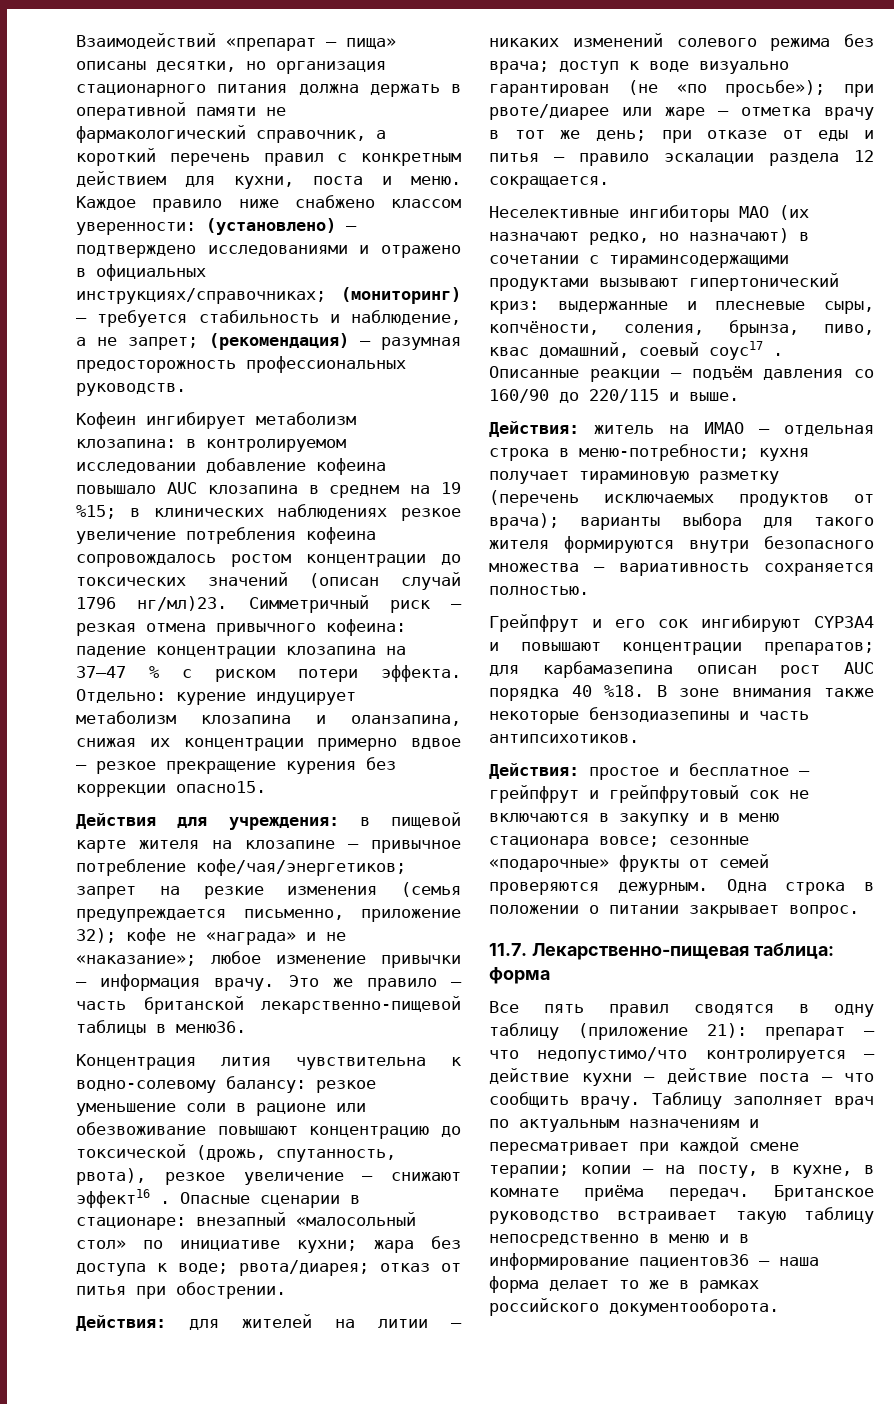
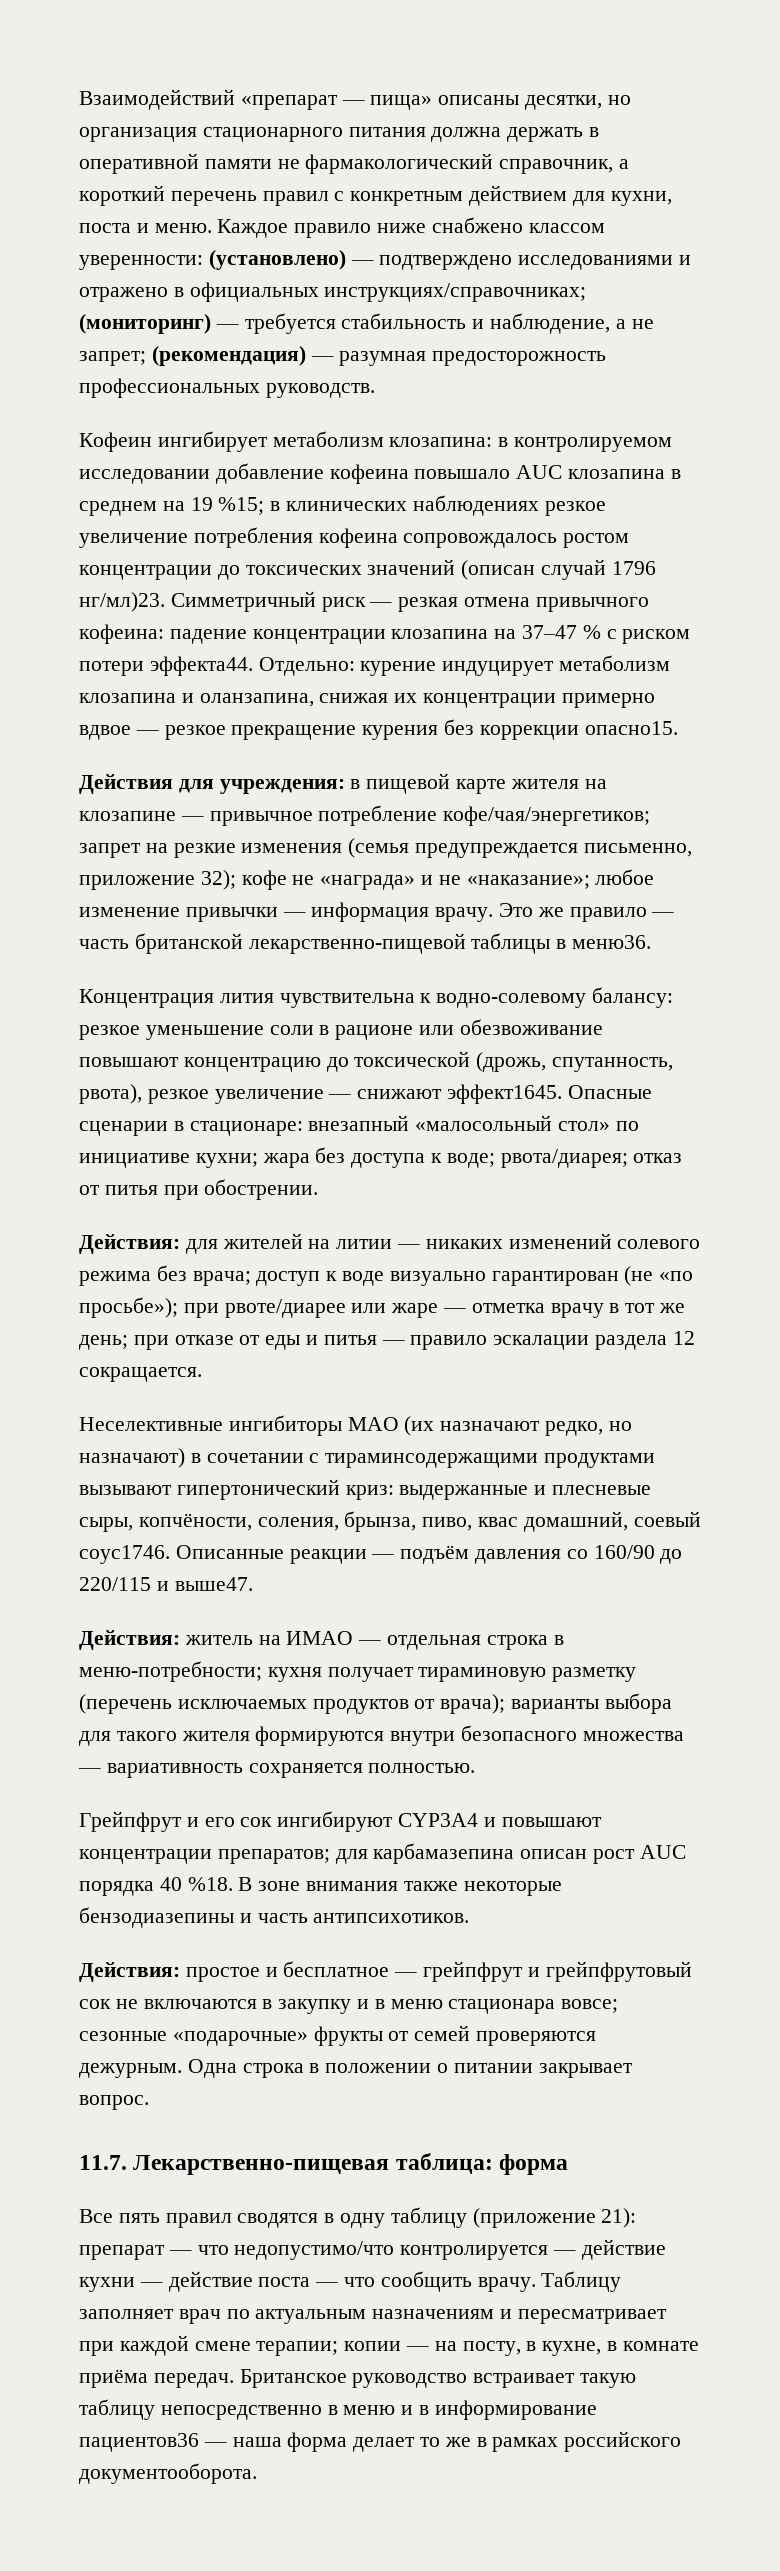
[381,665,461,682] эффекта. -> [149,656,253,676] эффекта44.
[76,1189,170,1208] эффект16 . -> [447,1084,563,1104] эффект1645.
[709,341,783,360] соус17 . -> [79,1545,170,1564] соус1746.
[689,392,739,401] выше. -> [174,1577,253,1591] выше47.

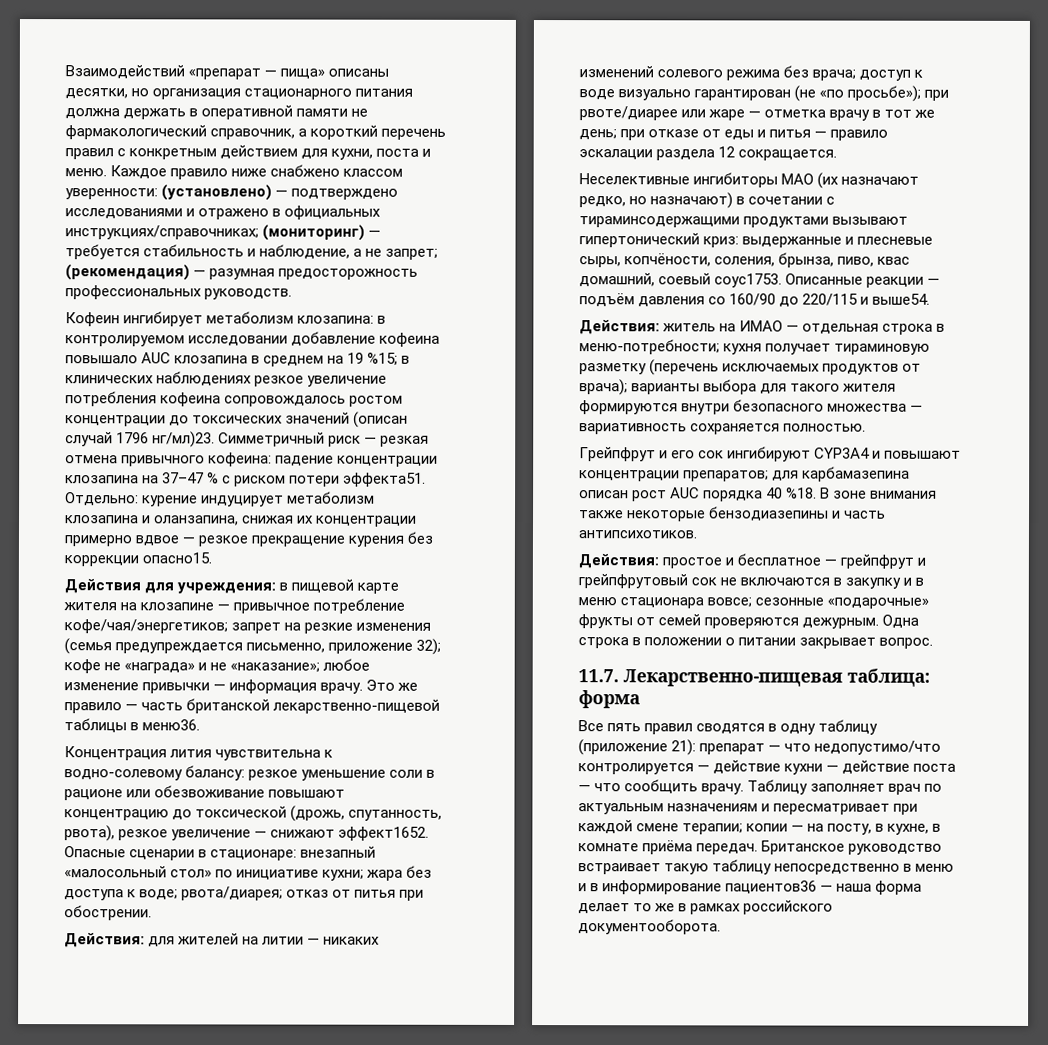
[149,656,253,676] эффекта44. -> [343,472,427,487] эффекта51.
[447,1084,563,1104] эффект1645. -> [338,826,430,841] эффект1652.
[79,1545,170,1564] соус1746. -> [714,273,783,288] соус1753.
[174,1577,253,1591] выше47. -> [872,293,931,305] выше54.

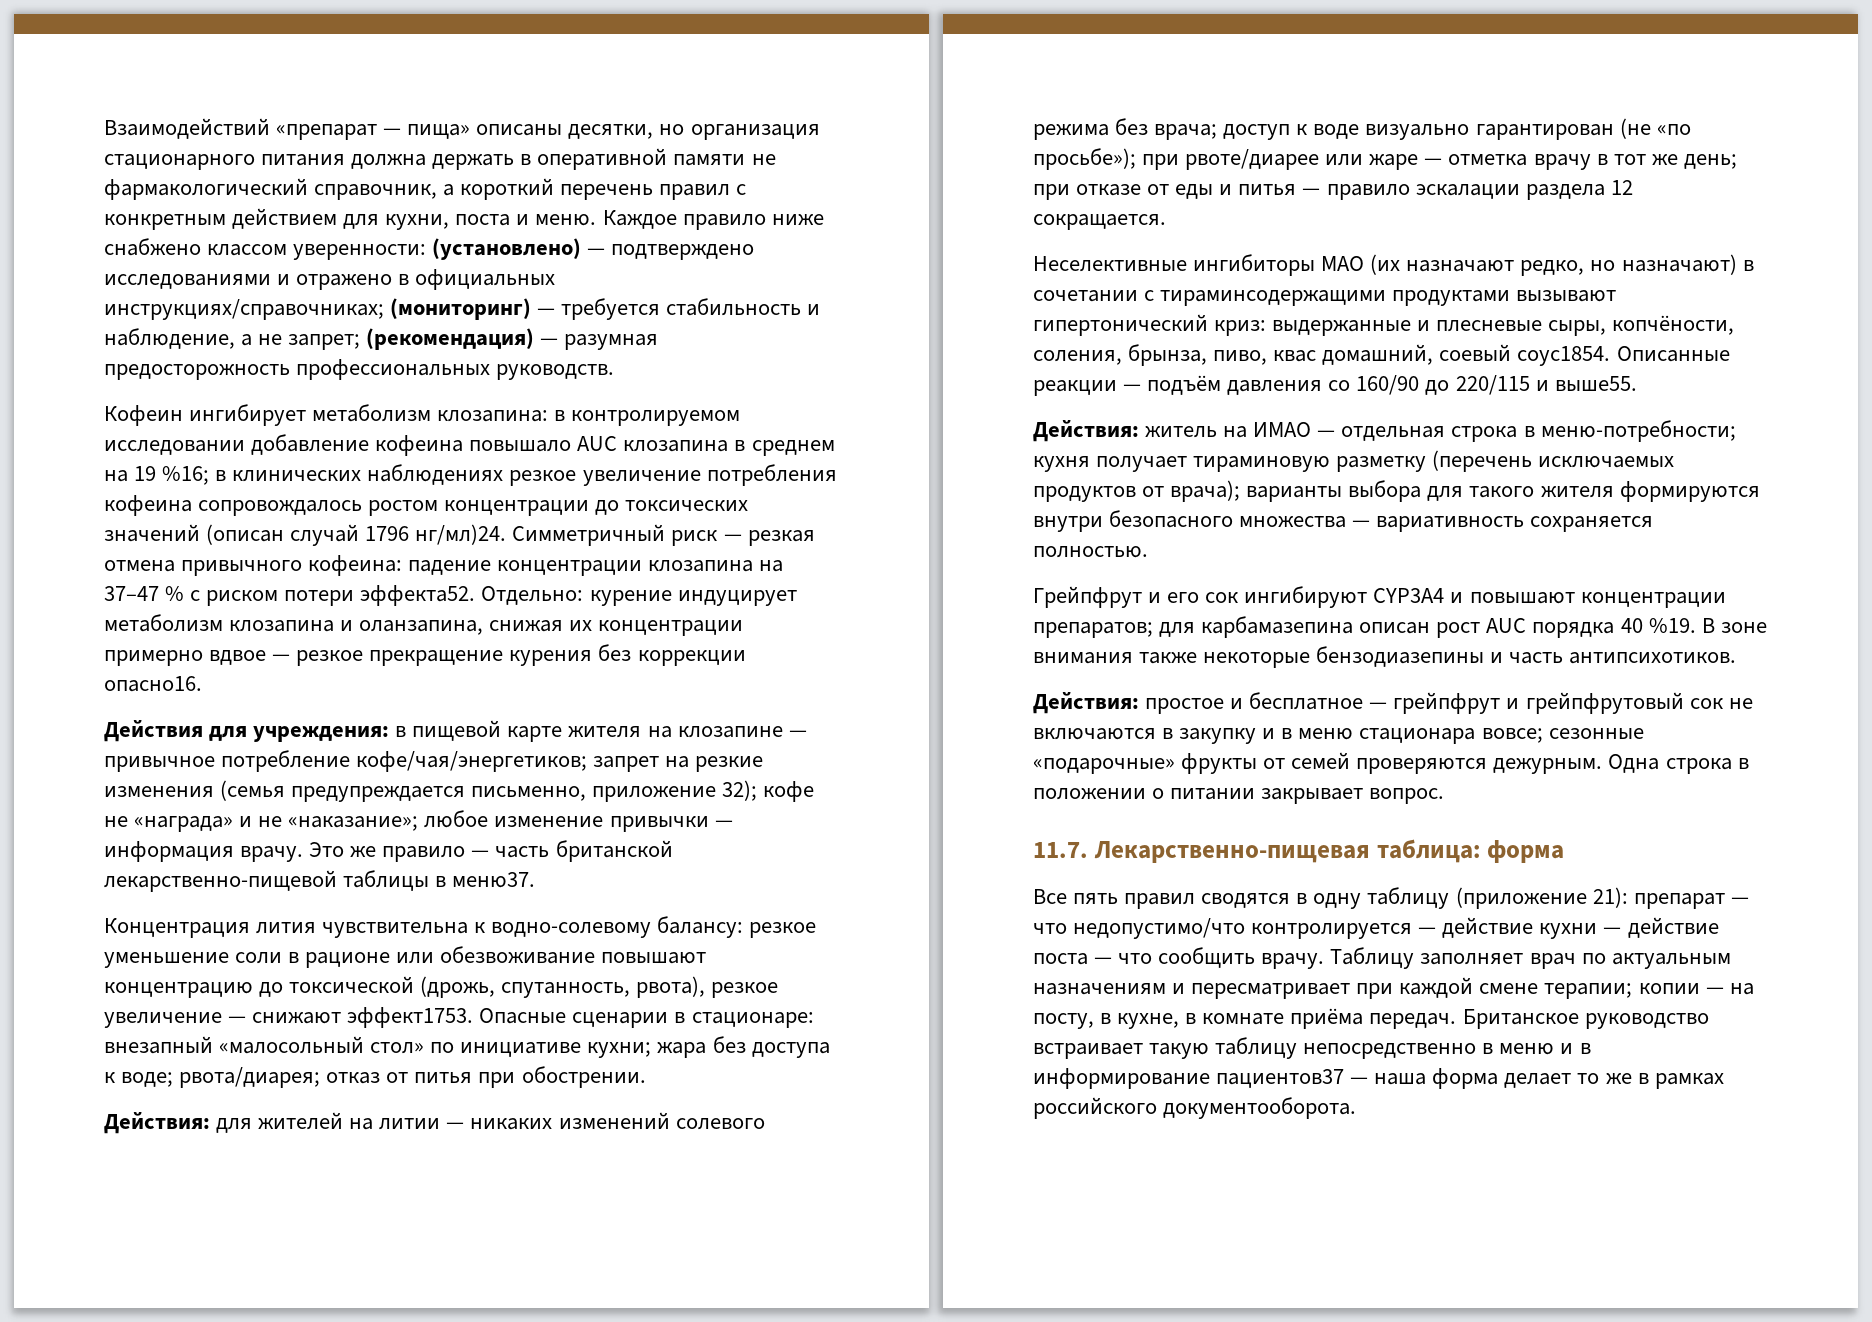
[367,352,399,366] %15; -> [162,466,210,485] %16;
[152,431,216,448] нг/мл)23. -> [415,524,507,545] нг/мл)24.
[343,472,427,487] эффекта51. -> [360,585,476,606] эффекта52.
[142,552,213,564] опасно15. -> [104,676,202,692] опасно16.
[142,719,201,731] меню36. -> [452,872,536,888] меню37.
[338,826,430,841] эффект1652. -> [347,1007,474,1028] эффект1753.
[714,273,783,288] соус1753. -> [1517,346,1611,366] соус1854.
[872,293,931,305] выше54. -> [1554,376,1637,391] выше55.
[786,487,818,499] %18. -> [1648,618,1696,633] %19.
[725,880,818,894] пациентов36 -> [1216,1069,1345,1088] пациентов37

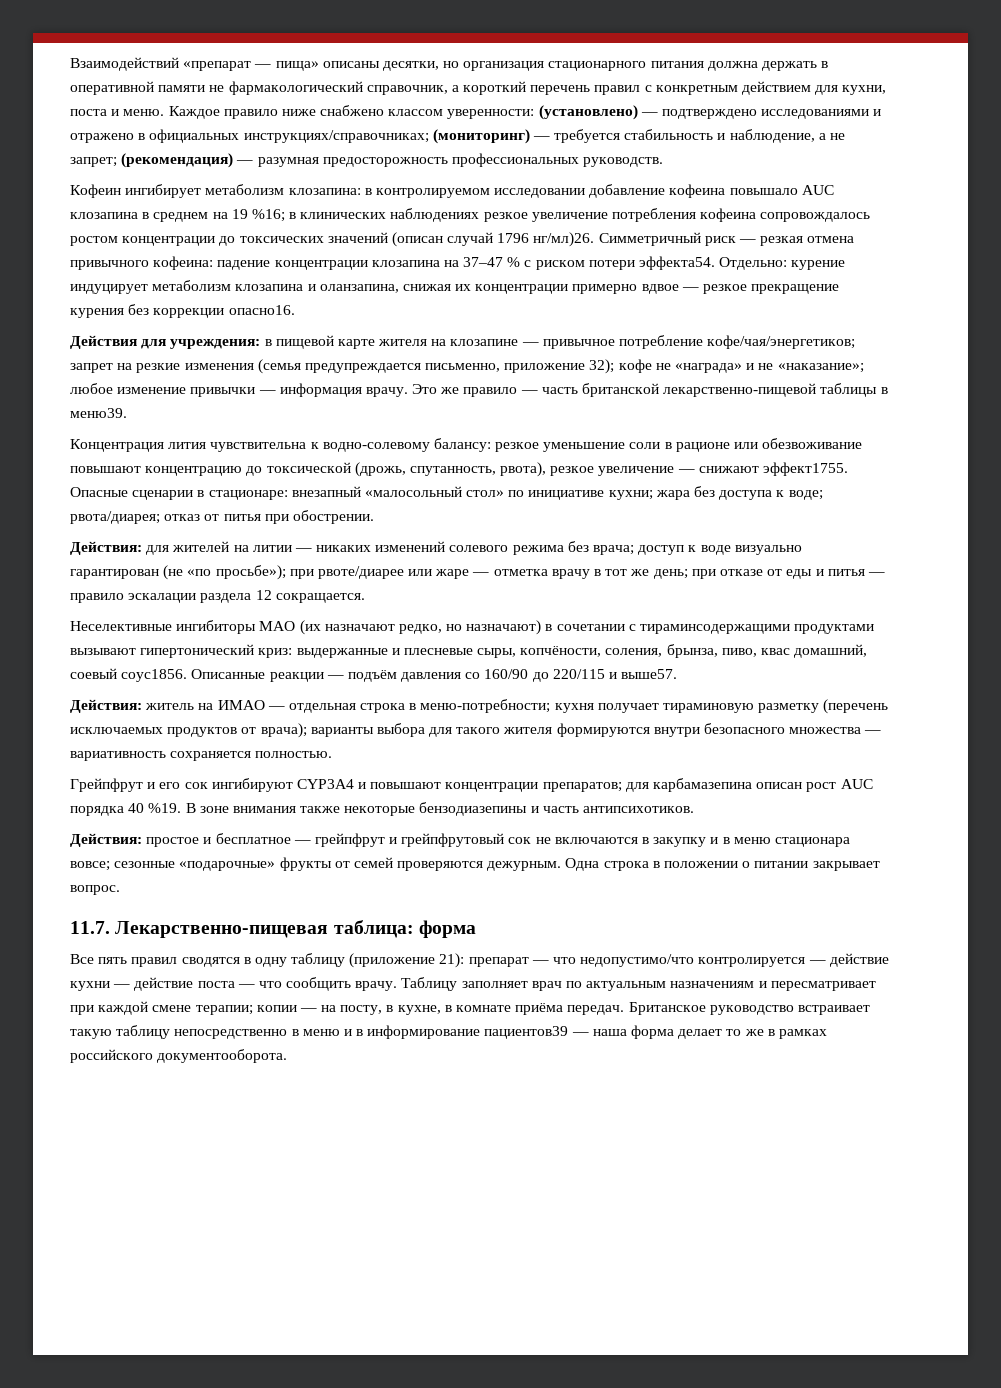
[415,524,507,545] нг/мл)24. -> [533,232,595,247] нг/мл)26.
[360,585,476,606] эффекта52. -> [639,256,716,270] эффекта54.
[452,872,536,888] меню37. -> [70,408,127,418] меню39.
[347,1007,474,1028] эффект1753. -> [763,462,849,476] эффект1755.
[1517,346,1611,366] соус1854. -> [121,669,188,682] соус1856.
[1554,376,1637,391] выше55. -> [621,669,678,679] выше57.
[1216,1069,1345,1088] пациентов37 -> [484,1026,569,1039] пациентов39

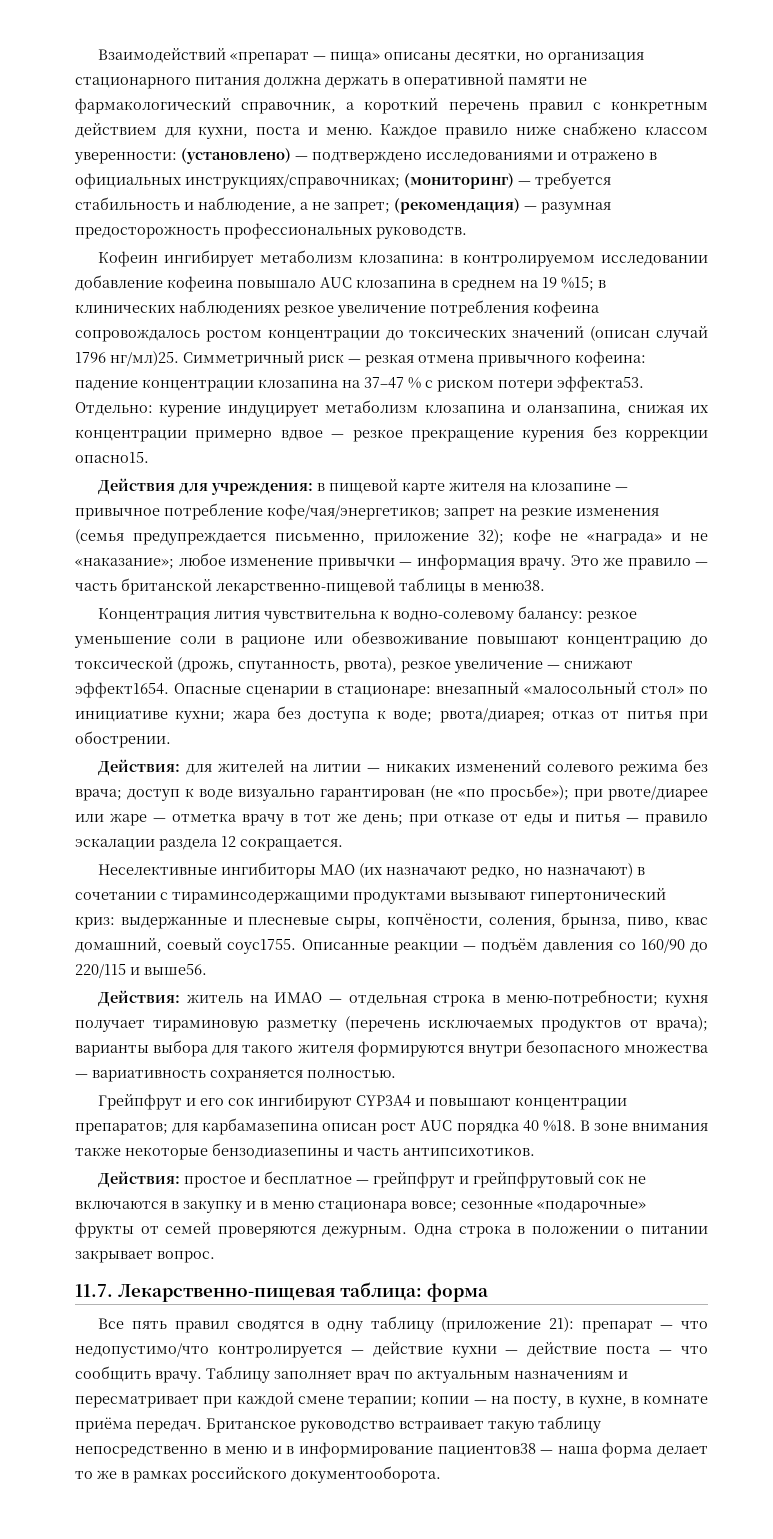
[251,209,285,222] %16; -> [561,277,594,291] %15;
[533,232,595,247] нг/мл)26. -> [110,351,179,366] нг/мл)25.
[639,256,716,270] эффекта54. -> [557,376,644,392] эффекта53.
[228,305,295,315] опасно16. -> [75,452,149,463] опасно15.
[70,408,127,418] меню39. -> [482,580,545,591] меню38.
[763,462,849,476] эффект1755. -> [75,682,169,698] эффект1654.
[121,669,188,682] соус1856. -> [227,939,297,954] соус1755.
[621,669,678,679] выше57. -> [144,964,207,975] выше56.
[148,803,182,813] %19. -> [542,1120,576,1132] %18.
[484,1026,569,1039] пациентов39 -> [437,1443,536,1457] пациентов38

